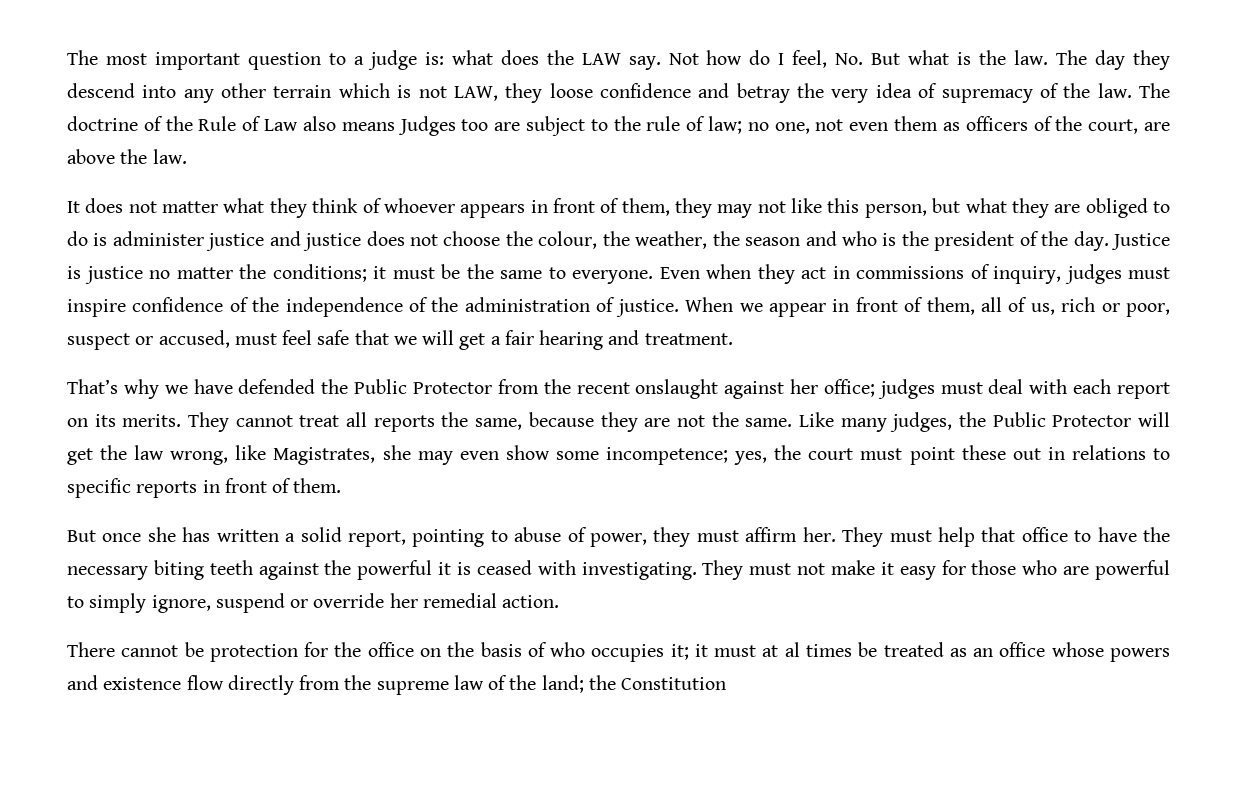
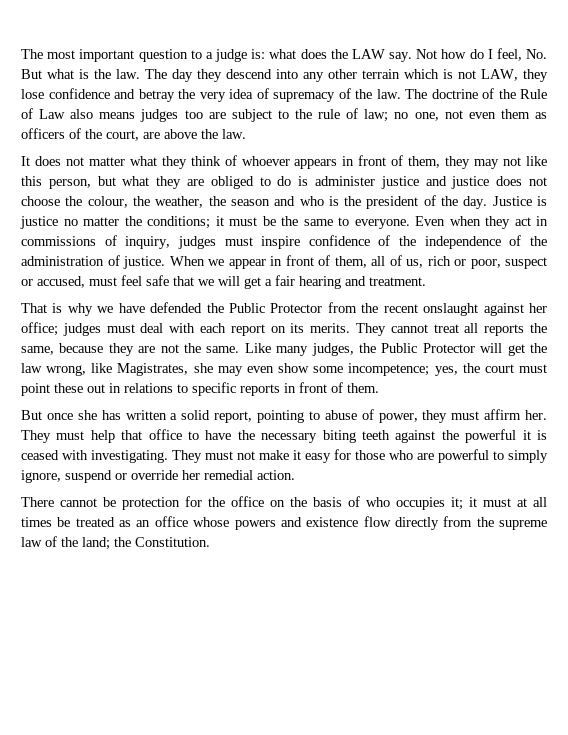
[549,83,593,98] loose -> [21,89,44,99] lose
[397,116,456,136] Judges -> [140,109,179,122] judges
[67,379,118,394] That’s -> [21,303,63,313] That is
[784,642,800,657] al -> [533,497,547,507] all
[621,677,727,690] Constitution -> [135,537,210,547] Constitution.

